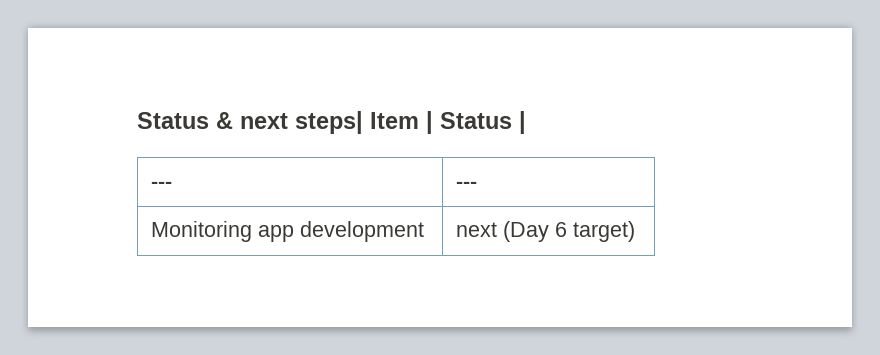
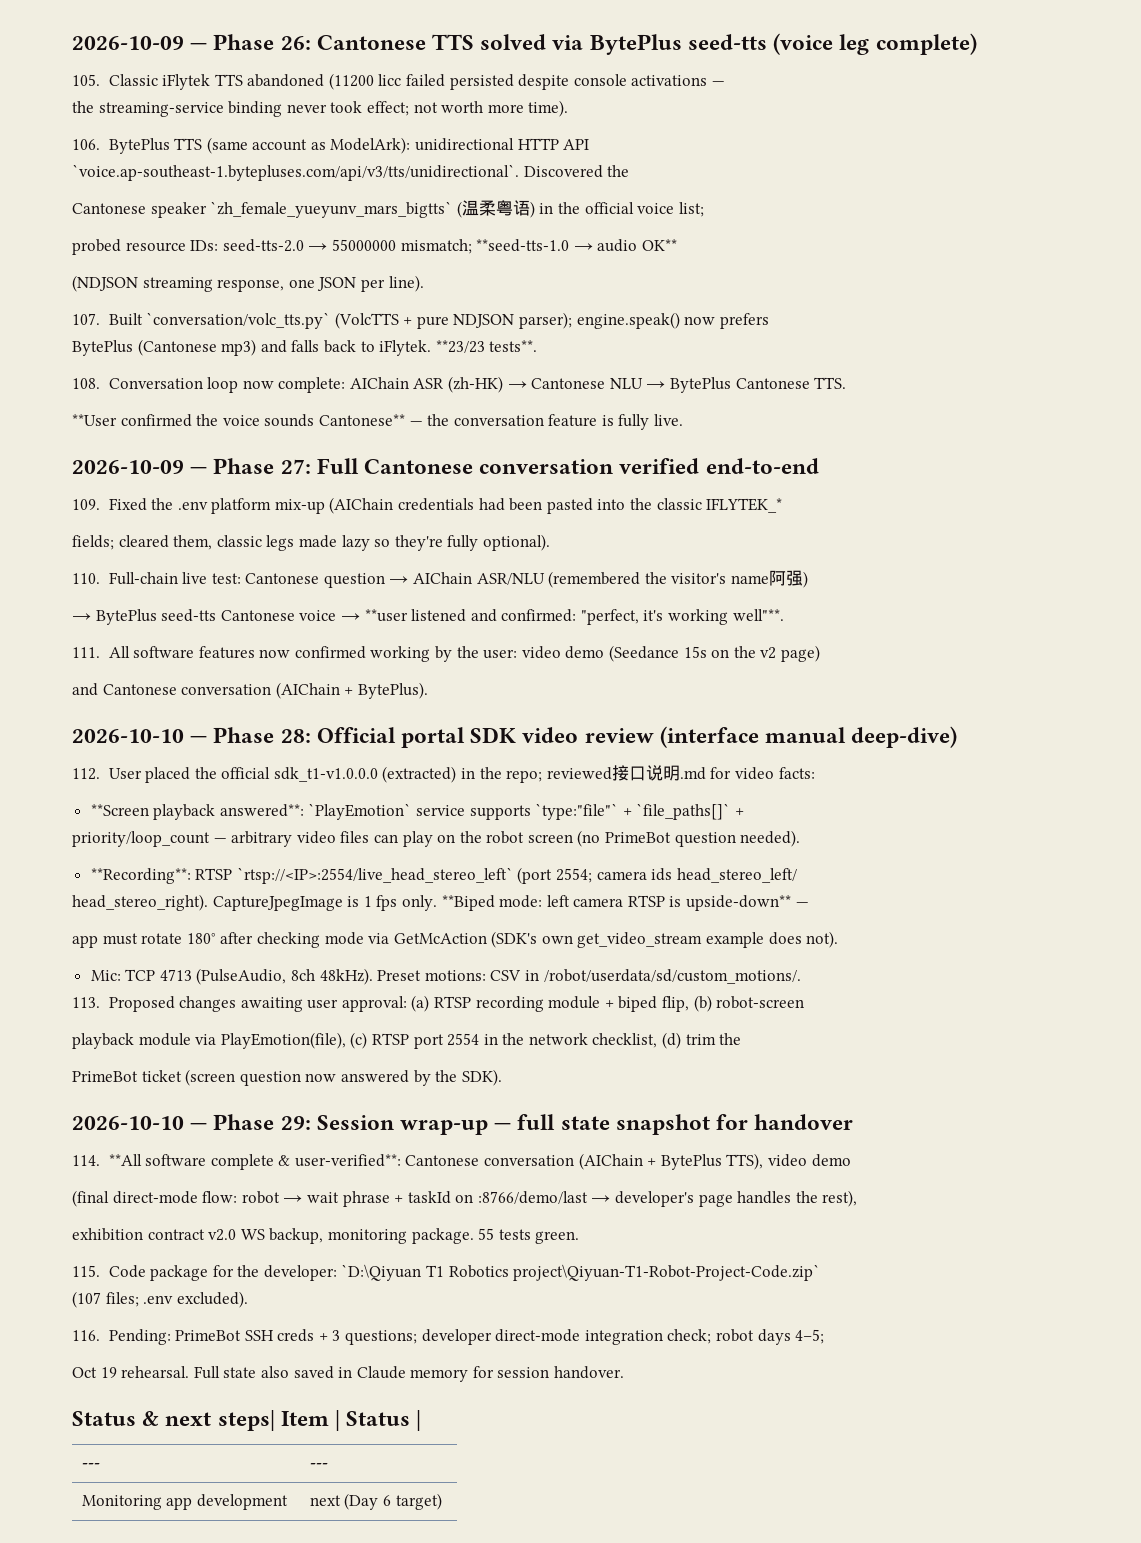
(137, 120) none -> [72,33,977,55] [72,73,725,90] [72,100,569,117] [72,137,590,154] [72,164,630,181] [72,200,704,218] [72,239,677,255] [72,275,424,292] [72,312,769,329] [72,339,538,356] [72,376,847,393] [72,414,684,430] [72,458,819,474] [72,497,783,514] [72,534,550,551] [72,570,808,588] [72,609,784,625] [72,645,820,662] [72,682,428,699] [72,726,958,748] [72,765,815,783] [90,803,745,820] [72,830,801,847] [90,867,797,884] [72,894,809,911] [72,931,839,948] [90,968,801,985] [72,995,805,1012] [72,1032,742,1049] [72,1069,502,1086] [72,1114,854,1135] [72,1153,851,1170] [72,1190,858,1207] [72,1228,580,1244] [72,1264,821,1281] [72,1291,248,1308] [72,1329,825,1345] [72,1366,625,1382] 2026-10-09 — Phase 26: Cantonese TTS solved via BytePlus seed-tts (voice leg complete) // 105. Classic iFlytek TTS abandoned (11200 licc failed persisted despite console activations — // the streaming-service binding never took effect; not worth more time). // 106. BytePlus TTS (same account as ModelArk): unidirectional HTTP API // `voice.ap-southeast-1.bytepluses.com/api/v3/tts/unidirectional`. Discovered the // Cantonese speaker `zh_female_yueyunv_mars_bigtts` (温柔粤语) in the official voice list; // probed resource IDs: seed-tts-2.0 → 55000000 mismatch; **seed-tts-1.0 → audio OK** // (NDJSON streaming response, one JSON per line). // 107. Built `conversation/volc_tts.py` (VolcTTS + pure NDJSON parser); engine.speak() now prefers // BytePlus (Cantonese mp3) and falls back to iFlytek. **23/23 tests**. // 108. Conversation loop now complete: AIChain ASR (zh-HK) → Cantonese NLU → BytePlus Cantonese TTS. // **User confirmed the voice sounds Cantonese** — the conversation feature is fully live. // 2026-10-09 — Phase 27: Full Cantonese conversation verified end-to-end // 109. Fixed the .env platform mix-up (AIChain credentials had been pasted into the classic IFLYTEK_* // fields; cleared them, classic legs made lazy so they're fully optional). // 110. Full-chain live test: Cantonese question → AIChain ASR/NLU (remembered the visitor's name阿强) // → BytePlus seed-tts Cantonese voice → **user listened and confirmed: "perfect, it's working well"**. // 111. All software features now confirmed working by the user: video demo (Seedance 15s on the v2 page) // and Cantonese conversation (AIChain + BytePlus). // 2026-10-10 — Phase 28: Official portal SDK video review (interface manual deep-dive) // 112. User placed the official sdk_t1-v1.0.0.0 (extracted) in the repo; reviewed接口说明.md for video facts: // **Screen playback answered**: `PlayEmotion` service supports `type:"file"` + `file_paths[]` + // priority/loop_count — arbitrary video files can play on the robot screen (no PrimeBot question needed). // **Recording**: RTSP `rtsp://<IP>:2554/live_head_stereo_left` (port 2554; camera ids head_stereo_left/ // head_stereo_right). CaptureJpegImage is 1 fps only. **Biped mode: left camera RTSP is upside-down** — // app must rotate 180° after checking mode via GetMcAction (SDK's own get_video_stream example does not). // Mic: TCP 4713 (PulseAudio, 8ch 48kHz). Preset motions: CSV in /robot/userdata/sd/custom_motions/. // 113. Proposed changes awaiting user approval: (a) RTSP recording module + biped flip, (b) robot-screen // playback module via PlayEmotion(file), (c) RTSP port 2554 in the network checklist, (d) trim the // PrimeBot ticket (screen question now answered by the SDK). // 2026-10-10 — Phase 29: Session wrap-up — full state snapshot for handover // 114. **All software complete & user-verified**: Cantonese conversation (AIChain + BytePlus TTS), video demo // (final direct-mode flow: robot → wait phrase + taskId on :8766/demo/last → developer's page handles the rest), // exhibition contract v2.0 WS backup, monitoring package. 55 tests green. // 115. Code package for the developer: `D:\Qiyuan T1 Robotics project\Qiyuan-T1-Robot-Project-Code.zip` // (107 files; .env excluded). // 116. Pending: PrimeBot SSH creds + 3 questions; developer direct-mode integration check; robot days 4–5; // Oct 19 rehearsal. Full state also saved in Claude memory for session handover. //

